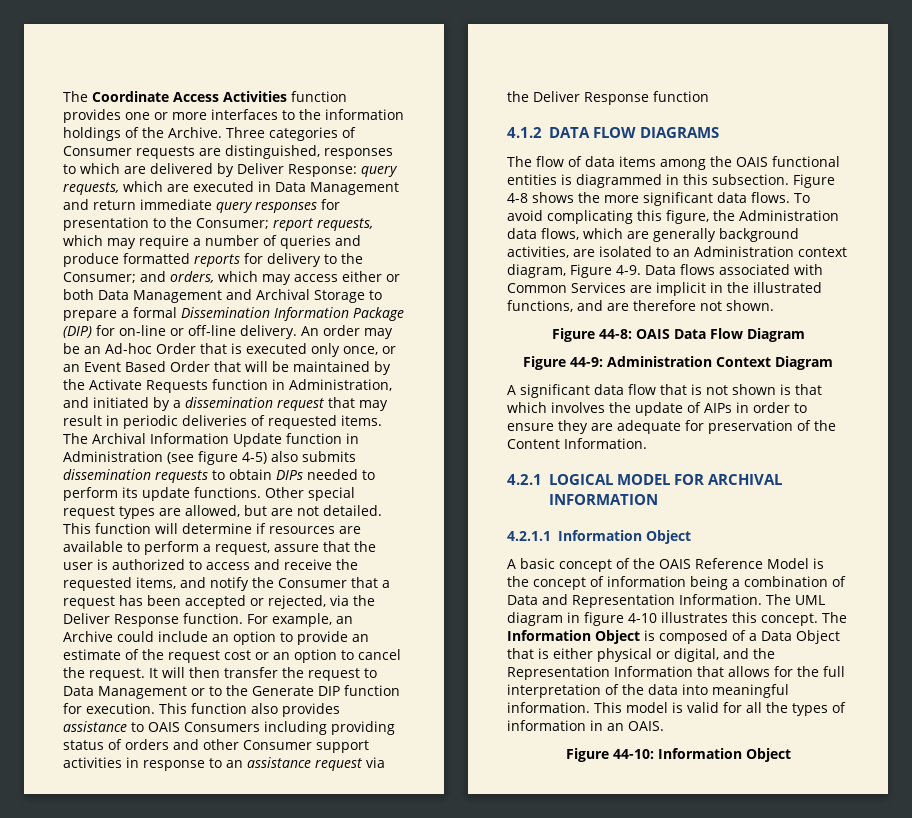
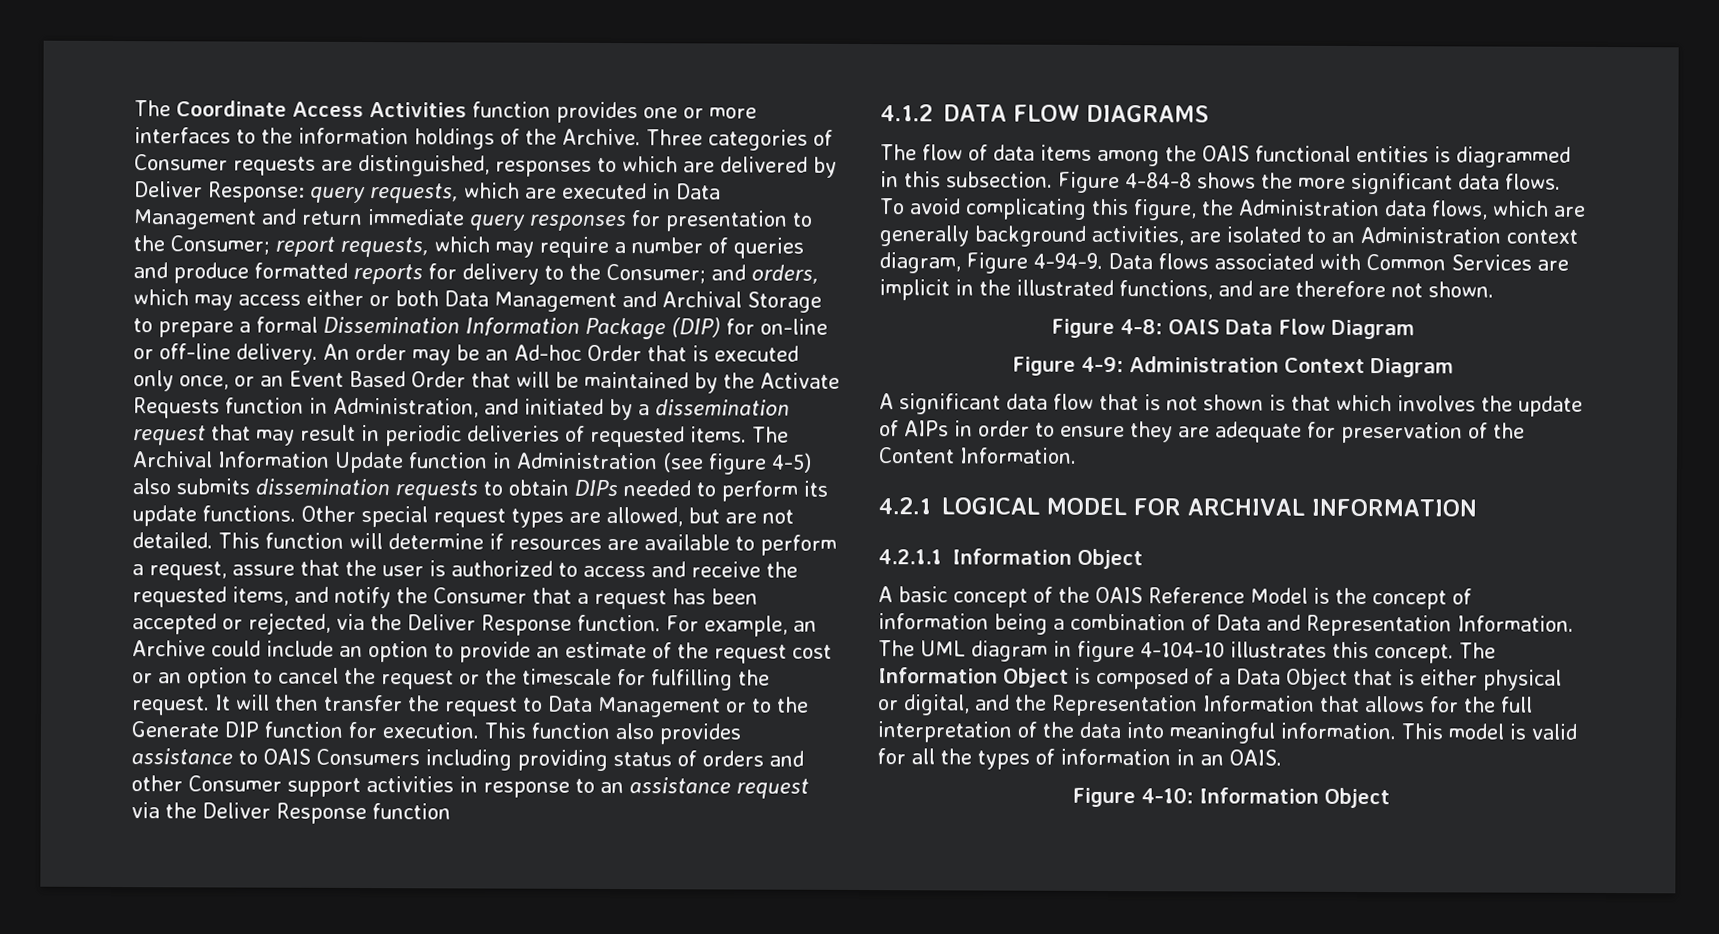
(85, 672) none -> [381,668,770,691] request or the timescale for fulfilling the
[507,193,528,203] 4-8 -> [1125,172,1192,189] 4-84-8
[616,265,641,275] 4-9. -> [1033,252,1103,269] 4-94-9.
[598,329,632,339] 44-8: -> [1120,319,1163,335] 4-8:
[570,357,603,367] 44-9: -> [1081,356,1124,373] 4-9:
[628,613,657,623] 4-10 -> [1140,642,1225,658] 4-104-10
[612,749,654,759] 44-10: -> [1141,787,1194,804] 4-10:

